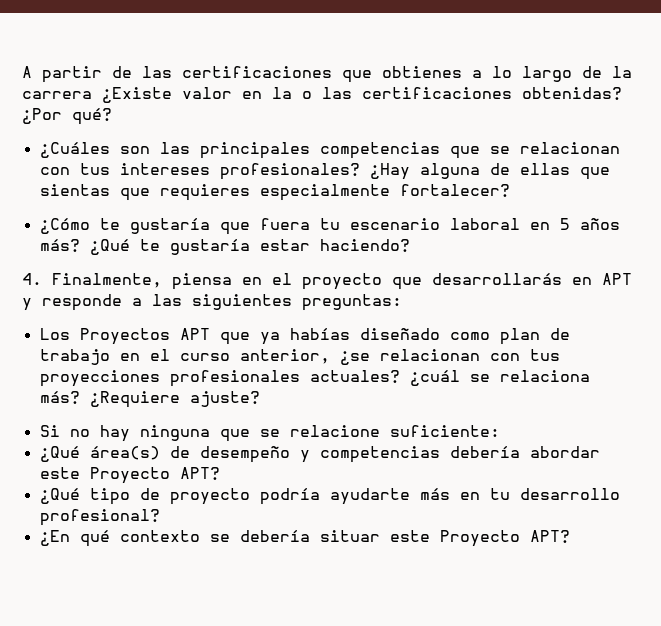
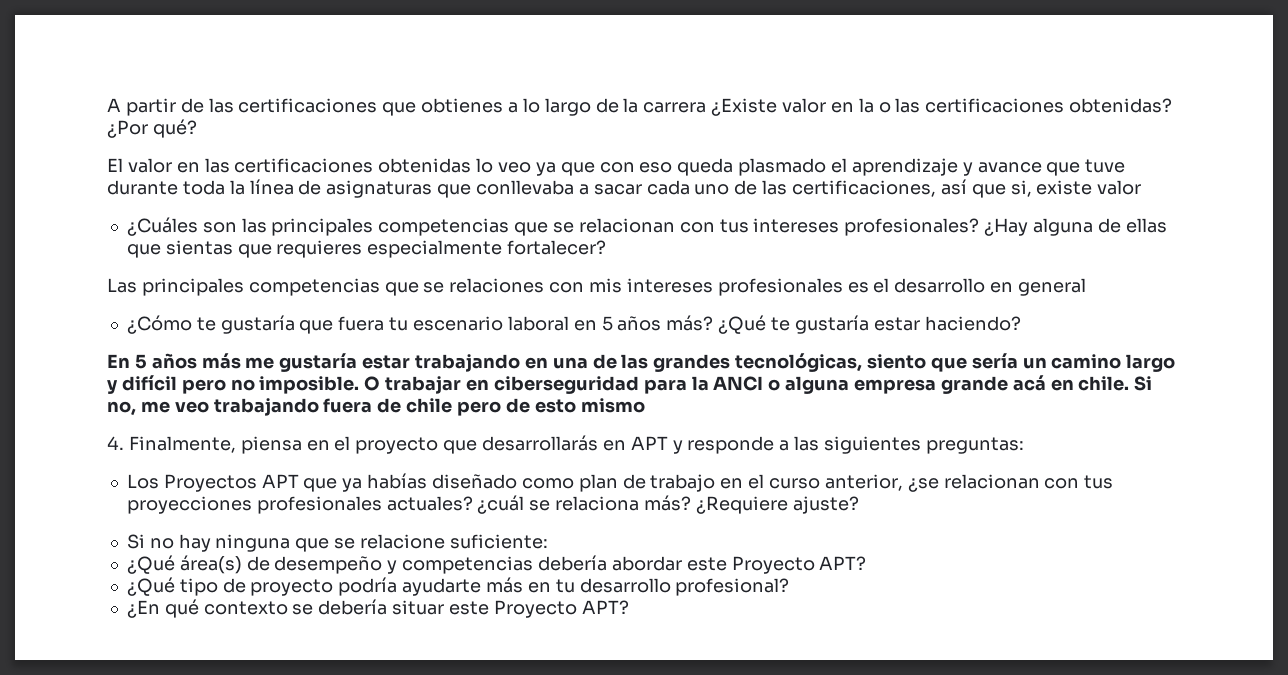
(112, 116) none -> [107,158,1126,176] [107,179,1142,198] // El valor en las certificaciones obtenidas lo veo ya que con eso queda plasmado el aprendizaje y avance que tuve durante toda la línea de asignaturas que conllevaba a sacar cada uno de las certificaciones, así que si, existe valor
(510, 190) none -> [107,278,1087,296] // Las principales competencias que se relaciones con mis intereses profesionales es el desarrollo en general
(410, 245) none -> [107,353,1176,372] [107,375,1153,394] [107,398,645,416] // En 5 años más me gustaría estar trabajando en una de las grandes tecnológicas, siento que sería un camino largo y difícil pero no imposible. O trabajar en ciberseguridad para la ANCI o alguna empresa grande acá en chile. Si no, me veo trabajando fuera de chile pero de esto mismo

